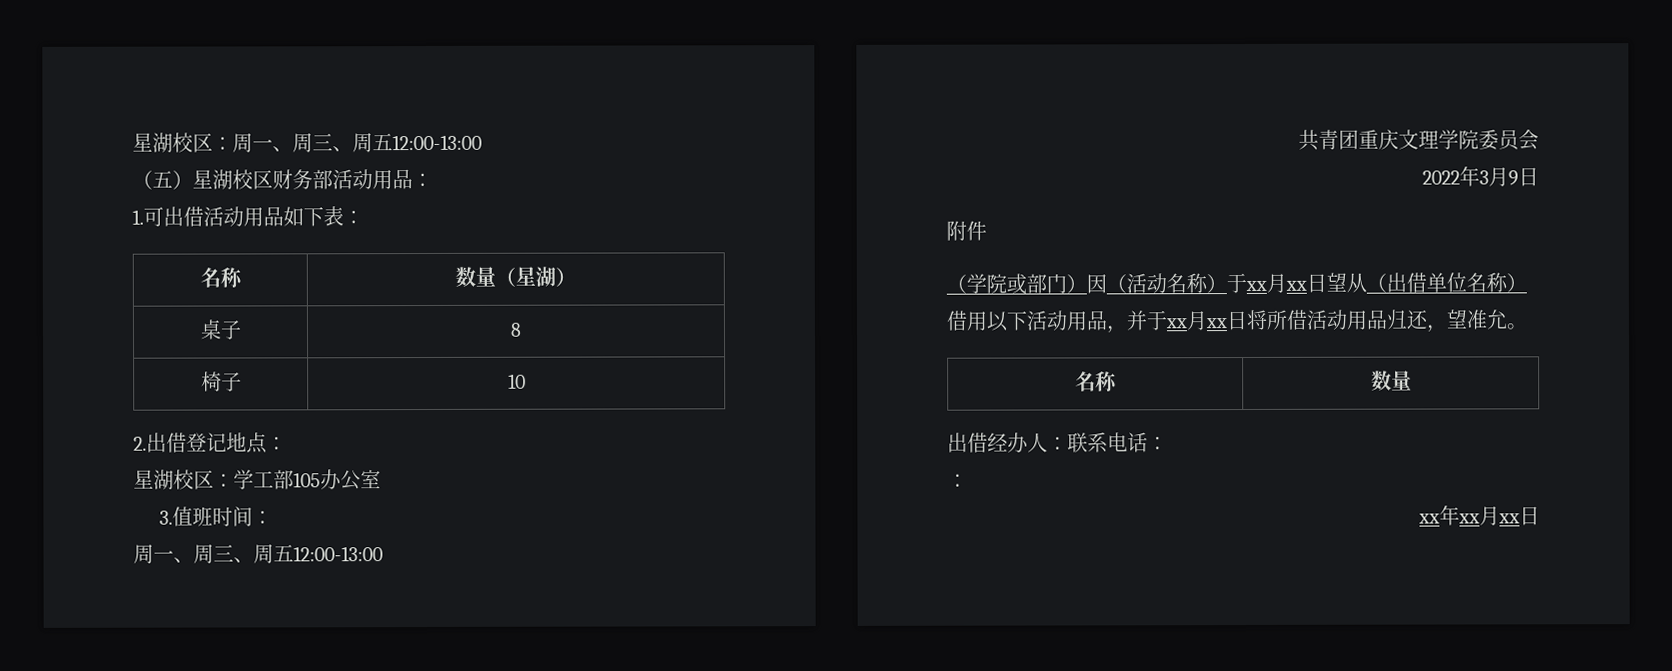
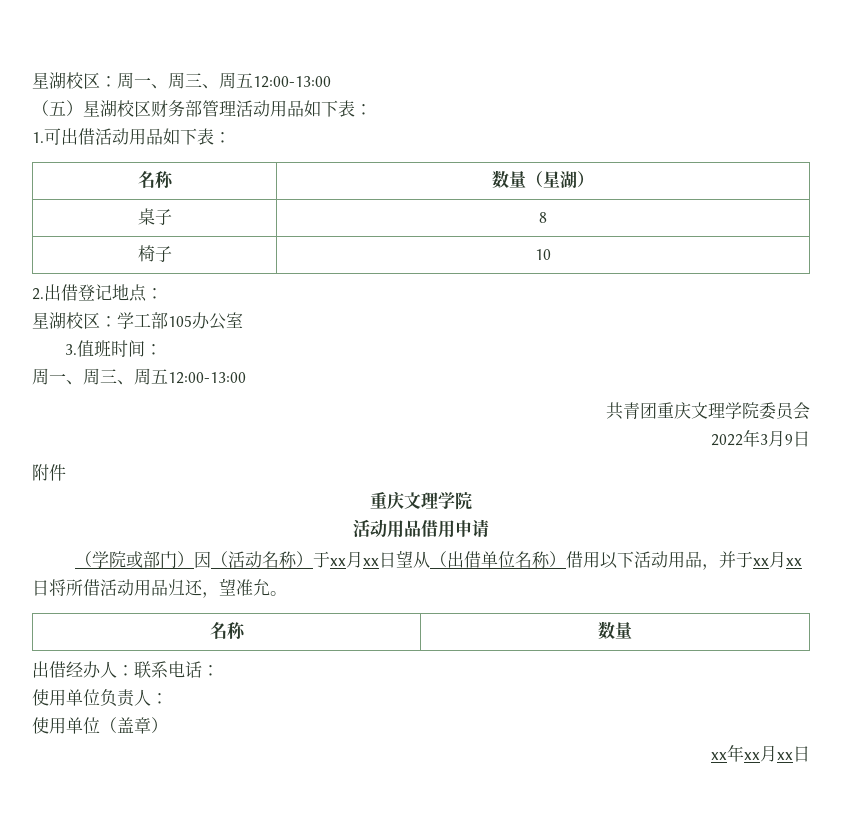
[332,169,413,190] 活动用品 -> [202,100,355,117] 管理活动用品如下表
(987, 230) none -> [370,492,472,510] [353,519,489,538] // 重庆文理学院 // 活动用品借用申请
[947,473,968,488] ： -> [32,689,168,707] [32,717,168,734] 使用单位负责人： // 使用单位（盖章）

